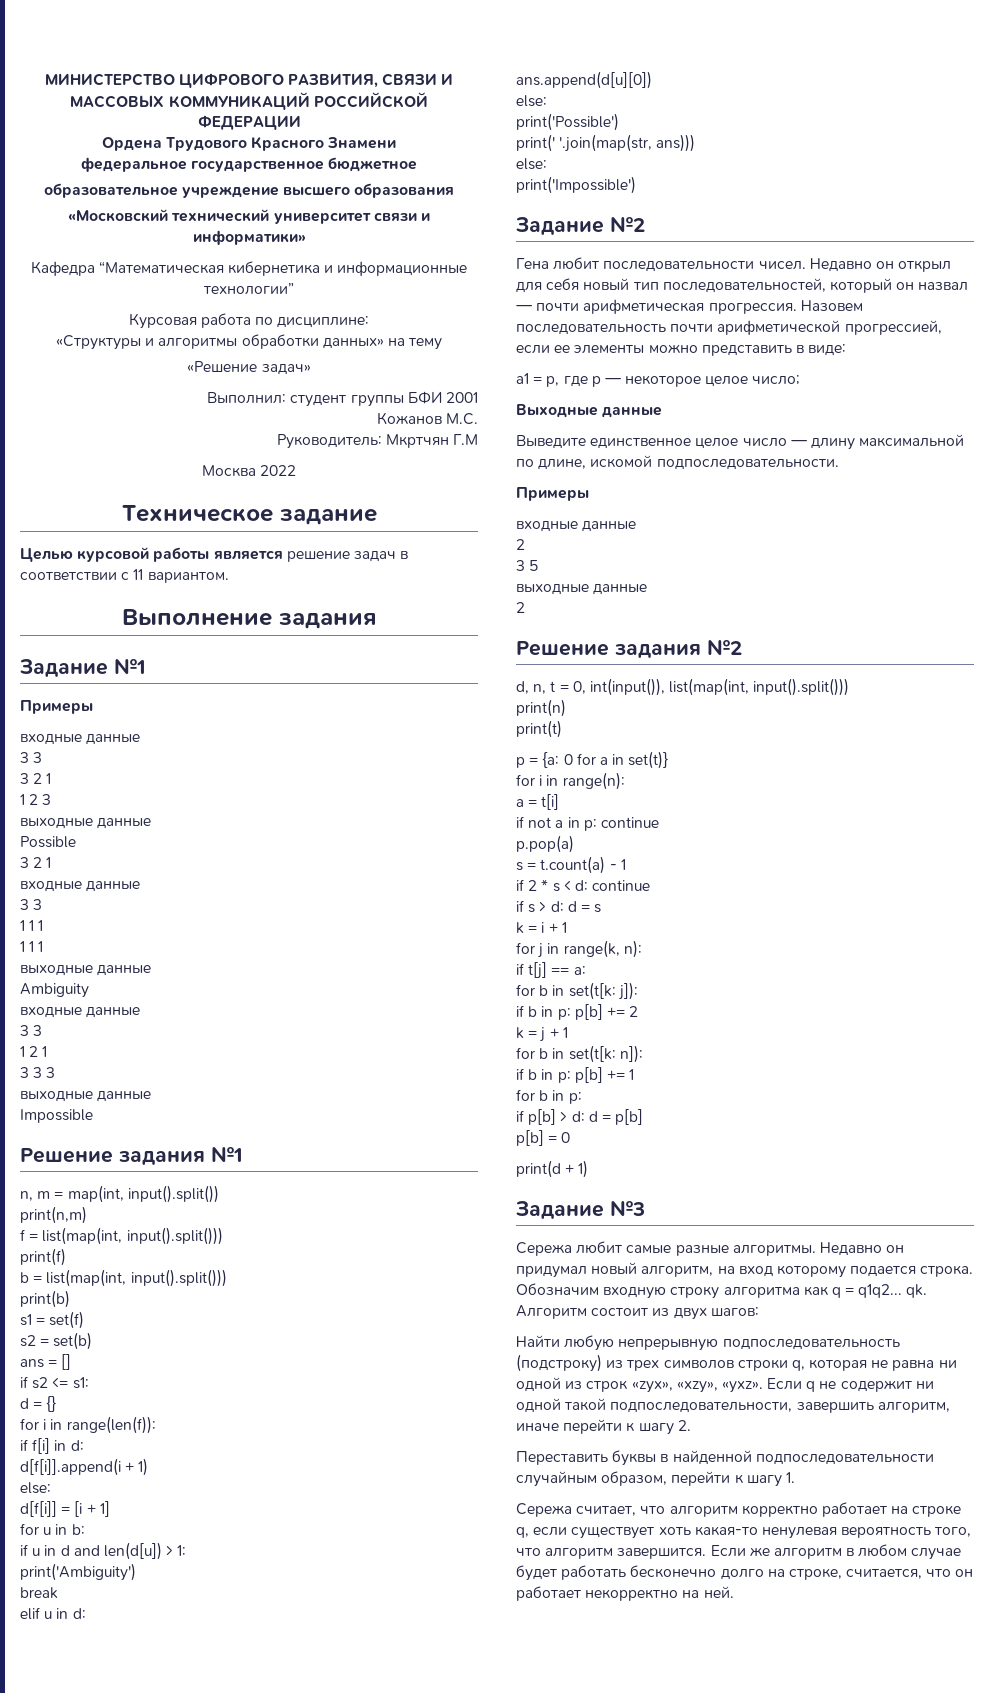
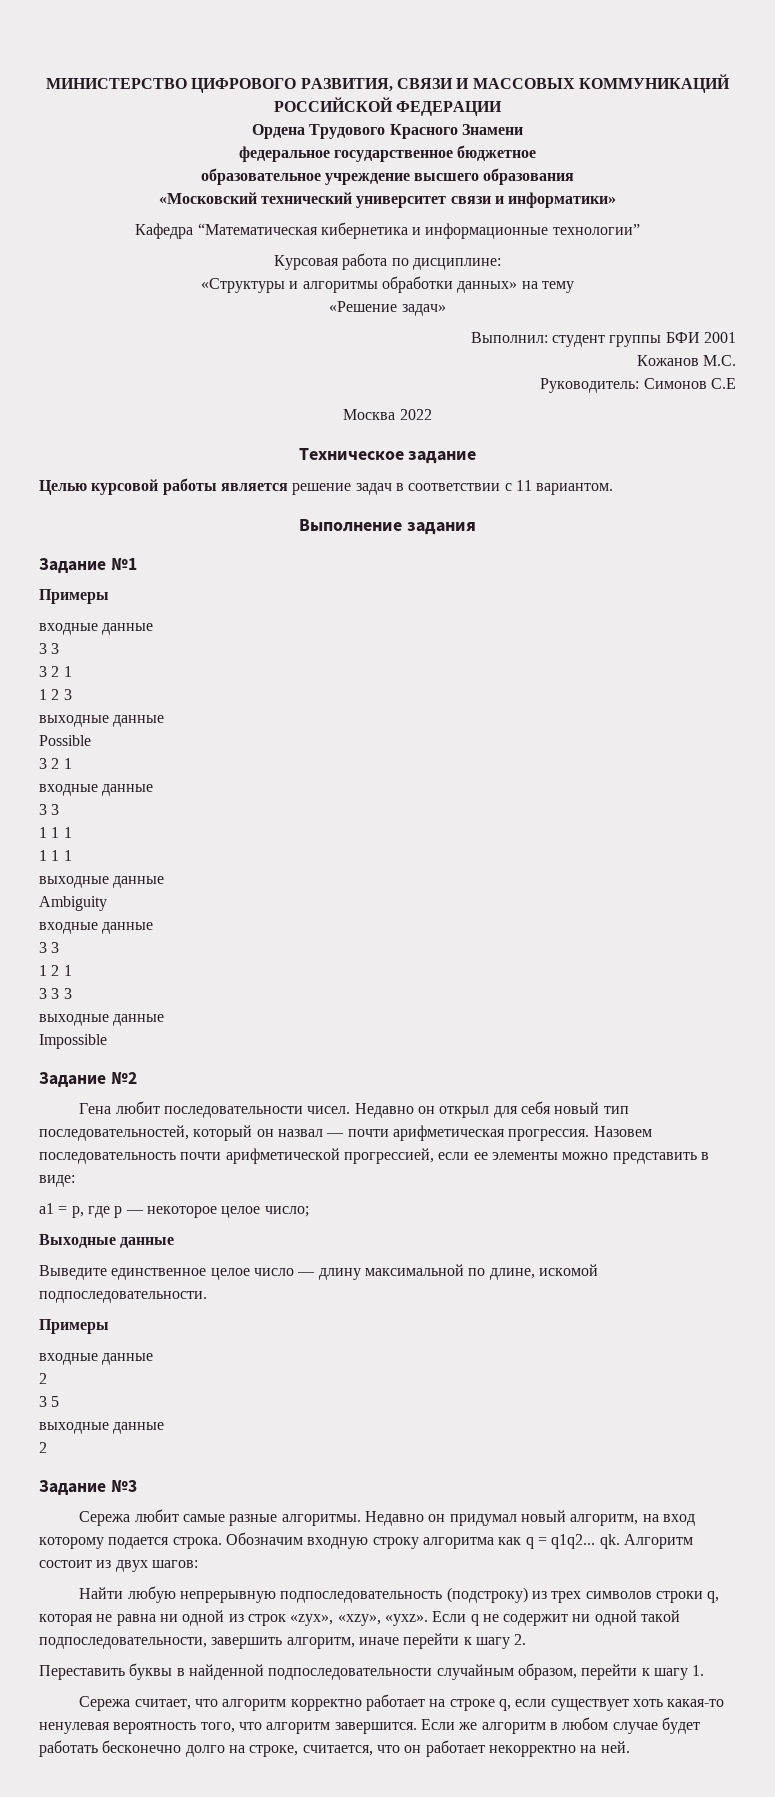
[385,434,478,448] Мкртчян Г.М -> [643,378,737,389] Симонов С.Е
[20,1147,243,1165] [20,1185,219,1203] [20,1206,87,1224] [20,1227,223,1245] [20,1248,66,1266] [20,1269,227,1287] [20,1290,70,1308] [20,1311,85,1329] [20,1332,93,1350] [20,1354,72,1370] [20,1376,89,1389] [20,1396,57,1412] [20,1416,156,1434] [20,1438,84,1454] [20,1458,149,1476] [20,1482,51,1494] [20,1501,110,1517] [20,1523,85,1535] [20,1542,187,1560] [20,1563,136,1581] [20,1587,58,1599] [20,1607,86,1620] [516,71,652,89] [516,95,547,107] [516,113,619,131] [516,134,696,152] [516,158,547,170] [516,176,636,194] // Решение задания №1 // n, m = map(int, input().split()) // print(n,m) // f = list(map(int, input().split())) // print(f) // b = list(map(int, input().split())) // print(b) // s1 = set(f) // s2 = set(b) // ans = [] // if s2 <= s1: // d = {} // for i in range(len(f)): // if f[i] in d: // d[f[i]].append(i + 1) // else: // d[f[i]] = [i + 1] // for u in b: // if u in d and len(d[u]) > 1: // print('Ambiguity') // break // elif u in d: // ans.append(d[u][0]) // else: // print('Possible') // print(' '.join(map(str, ans))) // else: // print('Impossible') -> (107, 1041) none
[516,640,742,658] [516,678,850,696] [516,699,566,717] [516,720,562,738] [516,751,669,769] [516,772,625,790] [516,794,560,810] [516,816,659,831] [516,835,574,853] [516,856,626,874] [516,879,651,892] [516,900,602,913] [516,922,567,934] [516,940,642,958] [516,962,586,979] [516,982,638,1000] [516,1004,639,1020] [516,1027,568,1042] [516,1045,643,1063] [516,1067,635,1083] [516,1089,582,1104] [516,1109,644,1125] [516,1130,571,1146] [516,1160,589,1178] // Решение задания №2 // d, n, t = 0, int(input()), list(map(int, input().split())) // print(n) // print(t) // p = {a: 0 for a in set(t)} // for i in range(n): // a = t[i] // if not a in p: continue // p.pop(a) // s = t.count(a) - 1 // if 2 * s < d: continue // if s > d: d = s // k = i + 1 // for j in range(k, n): // if t[j] == a: // for b in set(t[k: j]): // if b in p: p[b] += 2 // k = j + 1 // for b in set(t[k: n]): // if b in p: p[b] += 1 // for b in p: // if p[b] > d: d = p[b] // p[b] = 0 // print(d + 1) -> (47, 1447) none

